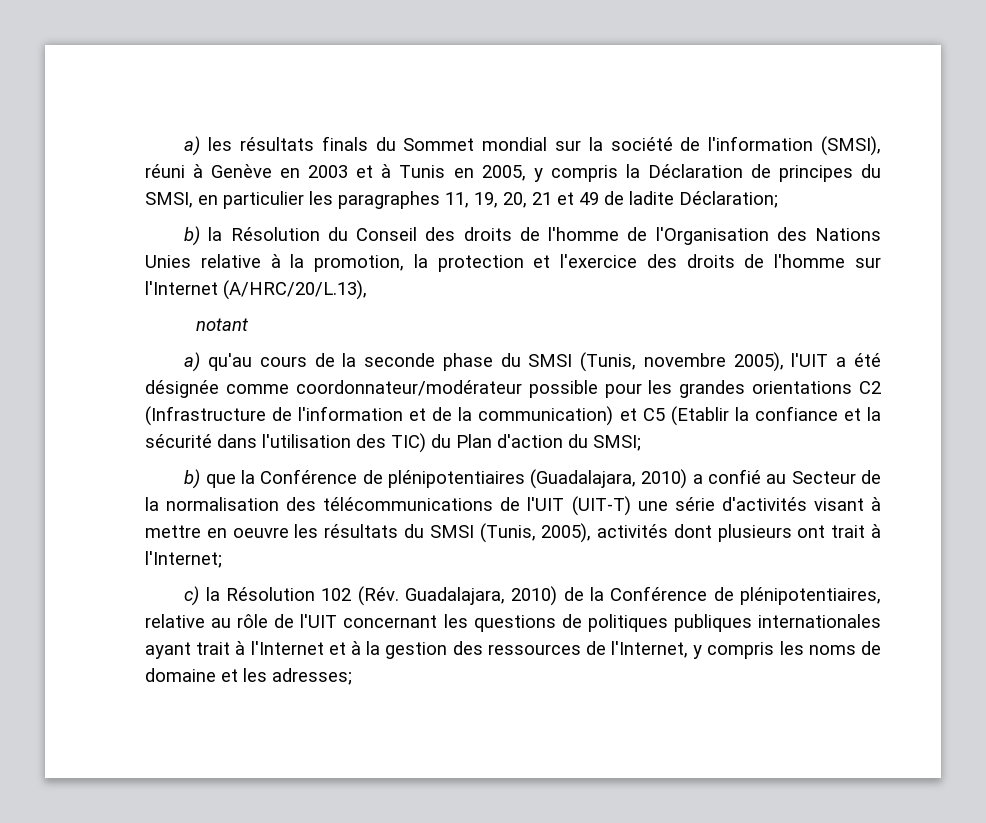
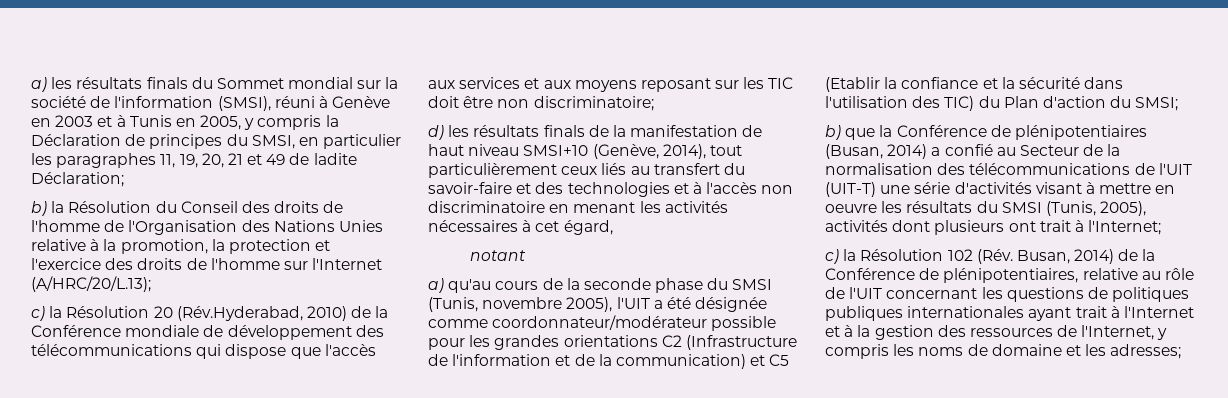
[223,280,367,300] (A/HRC/20/L.13), -> [31,276,151,292] [31,306,389,321] [31,325,384,340] [31,344,376,359] [428,77,794,92] [428,96,654,111] [428,125,763,140] [428,144,742,159] [428,163,745,178] [428,182,794,197] [428,201,728,213] [428,220,613,235] (A/HRC/20/L.13); // c) la Résolution 20 (Rév.Hyderabad, 2010) de la Conférence mondiale de développement des télécommunications qui dispose que l'accès aux services et aux moyens reposant sur les TIC doit être non discriminatoire; // d) les résultats finals de la manifestation de haut niveau SMSI+10 (Genève, 2014), tout particulièrement ceux liés au transfert du savoir-faire et des technologies et à l'accès non discriminatoire en menant les activités nécessaires à cet égard,
[530,469,688,489] (Guadalajara, 2010) -> [825,144,928,159] (Busan, 2014)
[404,586,558,606] Guadalajara, 2010) -> [1016,249,1115,264] Busan, 2014)

